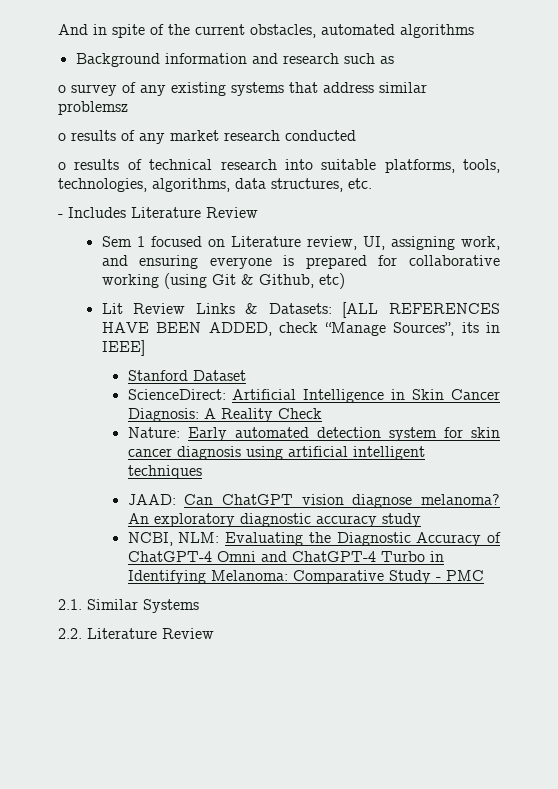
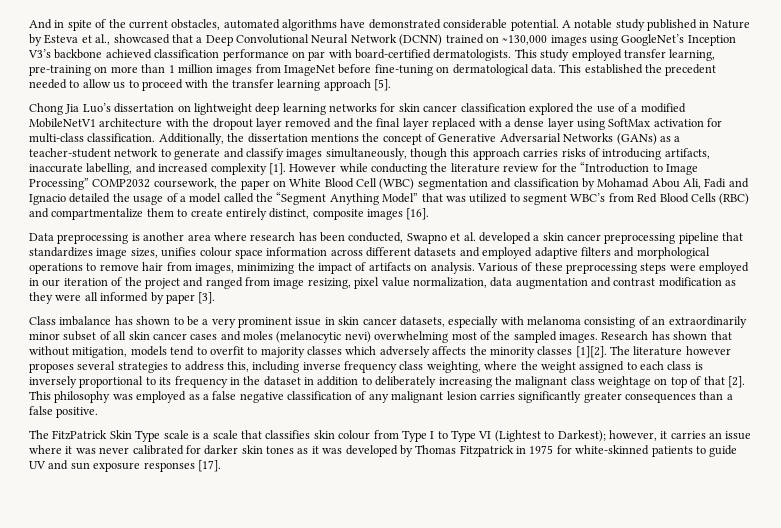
[75,53,394,67] [58,82,427,96] [58,101,128,115] [58,130,356,144] [58,159,500,173] [58,178,372,192] [58,207,258,218] [101,236,501,250] [101,255,500,269] [101,273,345,289] [101,302,500,318] [101,322,501,336] [101,340,145,356] [127,370,246,381] [127,389,500,403] [127,408,322,422] [127,427,500,441] [127,446,425,460] [127,465,202,479] [127,494,500,508] [127,513,421,527] [127,532,501,546] [127,551,444,562] [127,570,484,584] [58,599,199,613] [58,628,214,639] // Background information and research such as // o survey of any existing systems that address similar problemsz // o results of any market research conducted // o results of technical research into suitable platforms, tools, technologies, algorithms, data structures, etc. // - Includes Literature Review // Sem 1 focused on Literature review, UI, assigning work, and ensuring everyone is prepared for collaborative working (using Git & Github, etc) // Lit Review Links & Datasets: [ALL REFERENCES HAVE BEEN ADDED, check “Manage Sources”, its in IEEE] // Stanford Dataset // ScienceDirect: Artificial Intelligence in Skin Cancer Diagnosis: A Reality Check // Nature: Early automated detection system for skin cancer diagnosis using artificial intelligent techniques // JAAD: Can ChatGPT vision diagnose melanoma? An exploratory diagnostic accuracy study // NCBI, NLM: Evaluating the Diagnostic Accuracy of ChatGPT-4 Omni and ChatGPT-4 Turbo in Identifying Melanoma: Comparative Study - PMC // 2.1. Similar Systems // 2.2. Literature Review -> [340,19,750,31] [29,34,736,46] [28,49,716,61] [29,64,717,76] [29,79,392,91] [29,103,686,115] [29,118,723,130] [29,133,681,145] [29,148,710,160] [29,162,698,175] [29,178,749,190] [29,192,750,205] [29,208,430,220] [29,232,744,244] [29,247,710,259] [29,262,750,274] [29,277,737,289] [29,292,216,304] [29,316,747,328] [29,331,732,343] [29,346,731,358] [29,361,703,373] [29,376,745,388] [29,391,733,403] [29,406,99,418] [29,430,752,442] [29,445,738,457] [29,460,221,472] have demonstrated considerable potential. A notable study published in Nature by Esteva et al., showcased that a Deep Convolutional Neural Network (DCNN) trained on ~130,000 images using GoogleNet’s Inception V3’s backbone achieved classification performance on par with board-certified dermatologists. This study employed transfer learning, pre-training on more than 1 million images from ImageNet before fine-tuning on dermatological data. This established the precedent needed to allow us to proceed with the transfer learning approach [5]. // Chong Jia Luo’s dissertation on lightweight deep learning networks for skin cancer classification explored the use of a modified MobileNetV1 architecture with the dropout layer removed and the final layer replaced with a dense layer using SoftMax activation for multi-class classification. Additionally, the dissertation mentions the concept of Generative Adversarial Networks (GANs) as a teacher-student network to generate and classify images simultaneously, though this approach carries risks of introducing artifacts, inaccurate labelling, and increased complexity [1]. However while conducting the literature review for the “Introduction to Image Processing” COMP2032 coursework, the paper on White Blood Cell (WBC) segmentation and classification by Mohamad Abou Ali, Fadi and Ignacio detailed the usage of a model called the “Segment Anything Model” that was utilized to segment WBC’s from Red Blood Cells (RBC) and compartmentalize them to create entirely distinct, composite images [16]. // Data preprocessing is another area where research has been conducted, Swapno et al. developed a skin cancer preprocessing pipeline that standardizes image sizes, unifies colour space information across different datasets and employed adaptive filters and morphological operations to remove hair from images, minimizing the impact of artifacts on analysis. Various of these preprocessing steps were employed in our iteration of the project and ranged from image resizing, pixel value normalization, data augmentation and contrast modification as they were all informed by paper [3]. // Class imbalance has shown to be a very prominent issue in skin cancer datasets, especially with melanoma consisting of an extraordinarily minor subset of all skin cancer cases and moles (melanocytic nevi) overwhelming most of the sampled images. Research has shown that without mitigation, models tend to overfit to majority classes which adversely affects the minority classes [1][2]. The literature however proposes several strategies to address this, including inverse frequency class weighting, where the weight assigned to each class is inversely proportional to its frequency in the dataset in addition to deliberately increasing the malignant class weightage on top of that [2]. This philosophy was employed as a false negative classification of any malignant lesion carries significantly greater consequences than a false positive. // The FitzPatrick Skin Type scale is a scale that classifies skin colour from Type I to Type VI (Lightest to Darkest); however, it carries an issue where it was never calibrated for darker skin tones as it was developed by Thomas Fitzpatrick in 1975 for white-skinned patients to guide UV and sun exposure responses [17].

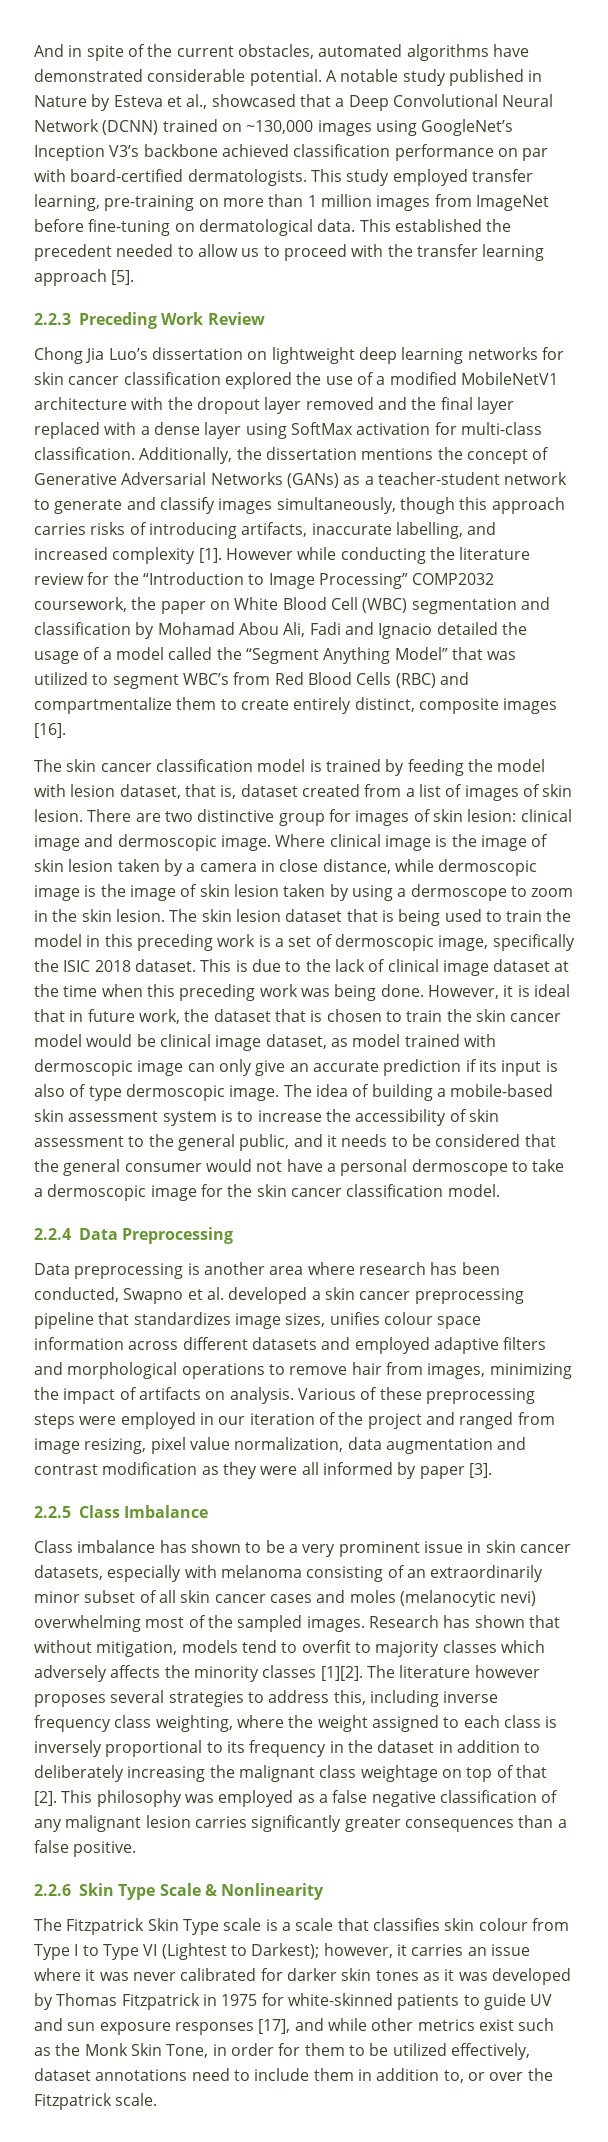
(392, 85) none -> [34,312,265,329] // 2.2.3 Preceding Work Review
(430, 214) none -> [34,759,546,776] [34,784,573,801] [34,809,572,826] [34,834,549,851] [34,859,538,876] [34,884,574,901] [34,909,572,926] [34,934,575,951] [34,959,570,976] [34,984,570,1001] [34,1009,562,1024] [34,1034,496,1051] [34,1059,558,1076] [34,1084,554,1101] [34,1109,499,1126] [34,1134,556,1151] [34,1159,565,1176] [34,1184,500,1201] [34,1227,234,1244] // The skin cancer classification model is trained by feeding the model with lesion dataset, that is, dataset created from a list of images of skin lesion. There are two distinctive group for images of skin lesion: clinical image and dermoscopic image. Where clinical image is the image of skin lesion taken by a camera in close distance, while dermoscopic image is the image of skin lesion taken by using a dermoscope to zoom in the skin lesion. The skin lesion dataset that is being used to train the model in this preceding work is a set of dermoscopic image, specifically the ISIC 2018 dataset. This is due to the lack of clinical image dataset at the time when this preceding work was being done. However, it is ideal that in future work, the dataset that is chosen to train the skin cancer model would be clinical image dataset, as model trained with dermoscopic image can only give an accurate prediction if its input is also of type dermoscopic image. The idea of building a mobile-based skin assessment system is to increase the accessibility of skin assessment to the general public, and it needs to be considered that the general consumer would not have a personal dermoscope to take a dermoscopic image for the skin cancer classification model. // 2.2.4 Data Preprocessing
(216, 298) none -> [34,1505,209,1518] // 2.2.5 Class Imbalance
[29,430,108,440] // The FitzPatrick -> [34,1883,325,1900] [34,1918,145,1935] // 2.2.6 Skin Type Scale & Nonlinearity // The Fitzpatrick
[197,460,221,472] [17]. -> [258,2018,555,2034] [34,2043,530,2060] [34,2068,553,2083] [34,2093,158,2110] [17], and while other metrics exist such as the Monk Skin Tone, in order for them to be utilized effectively, dataset annotations need to include them in addition to, or over the Fitzpatrick scale.

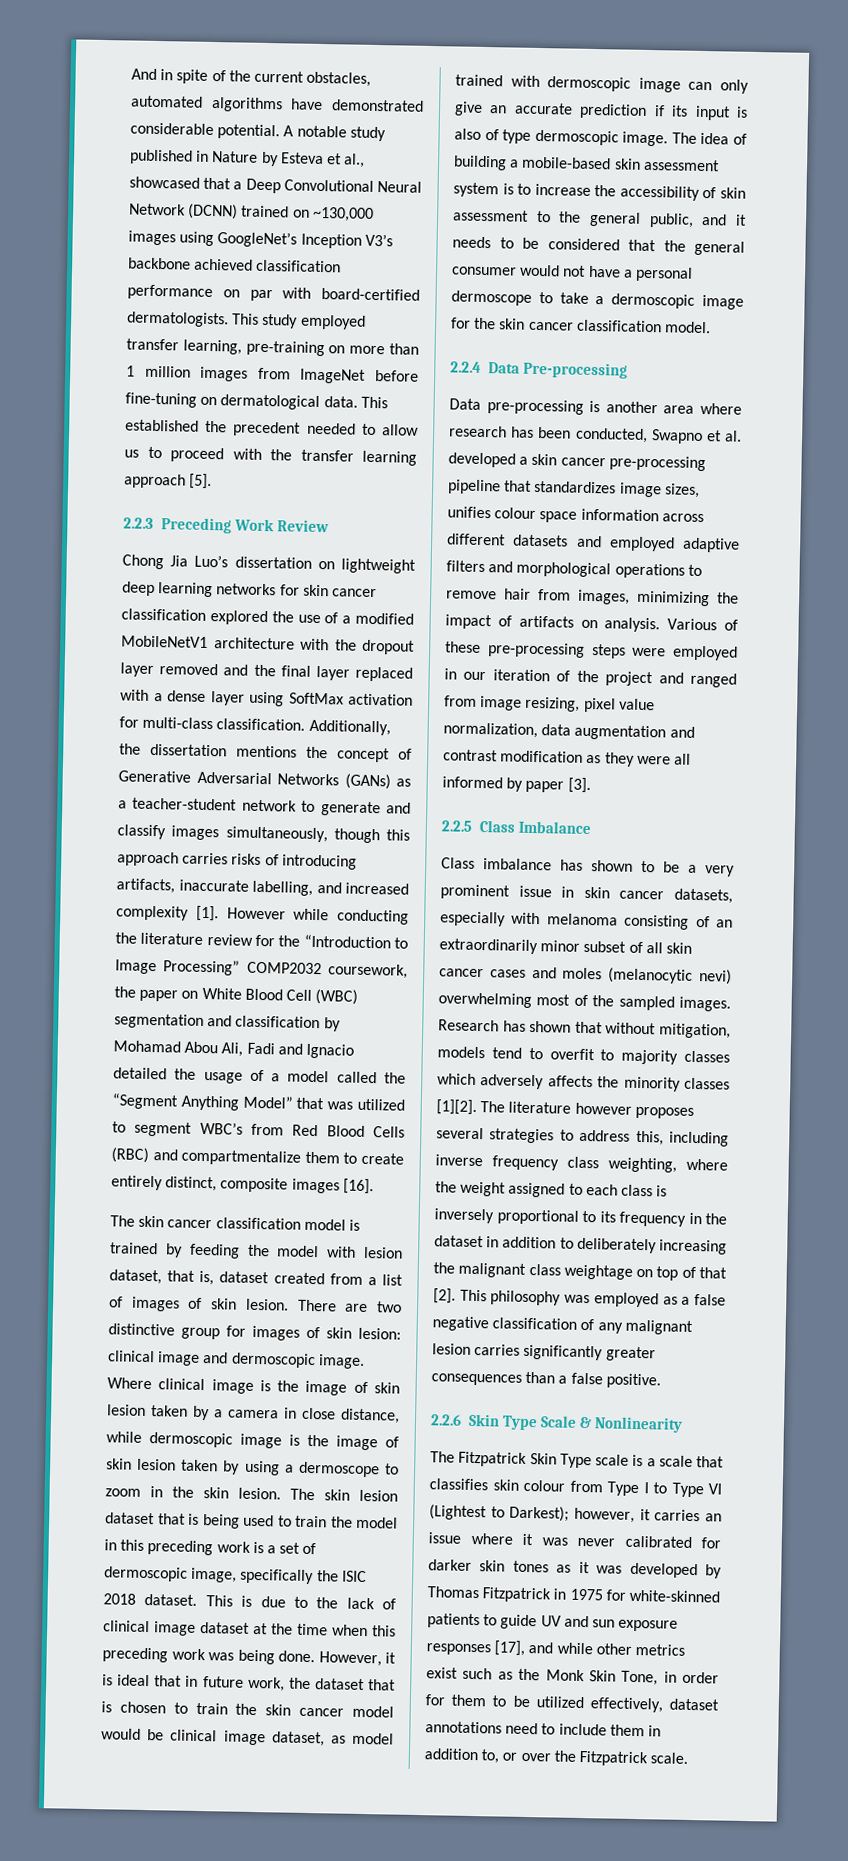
[122,1227,234,1244] [34,1263,184,1279] Preprocessing // Data preprocessing -> [522,361,628,379] [449,398,584,415] Pre-processing // Data pre-processing
[414,1288,524,1304] preprocessing -> [608,455,706,472] pre-processing
[425,1388,535,1404] preprocessing -> [487,642,585,658] pre-processing

